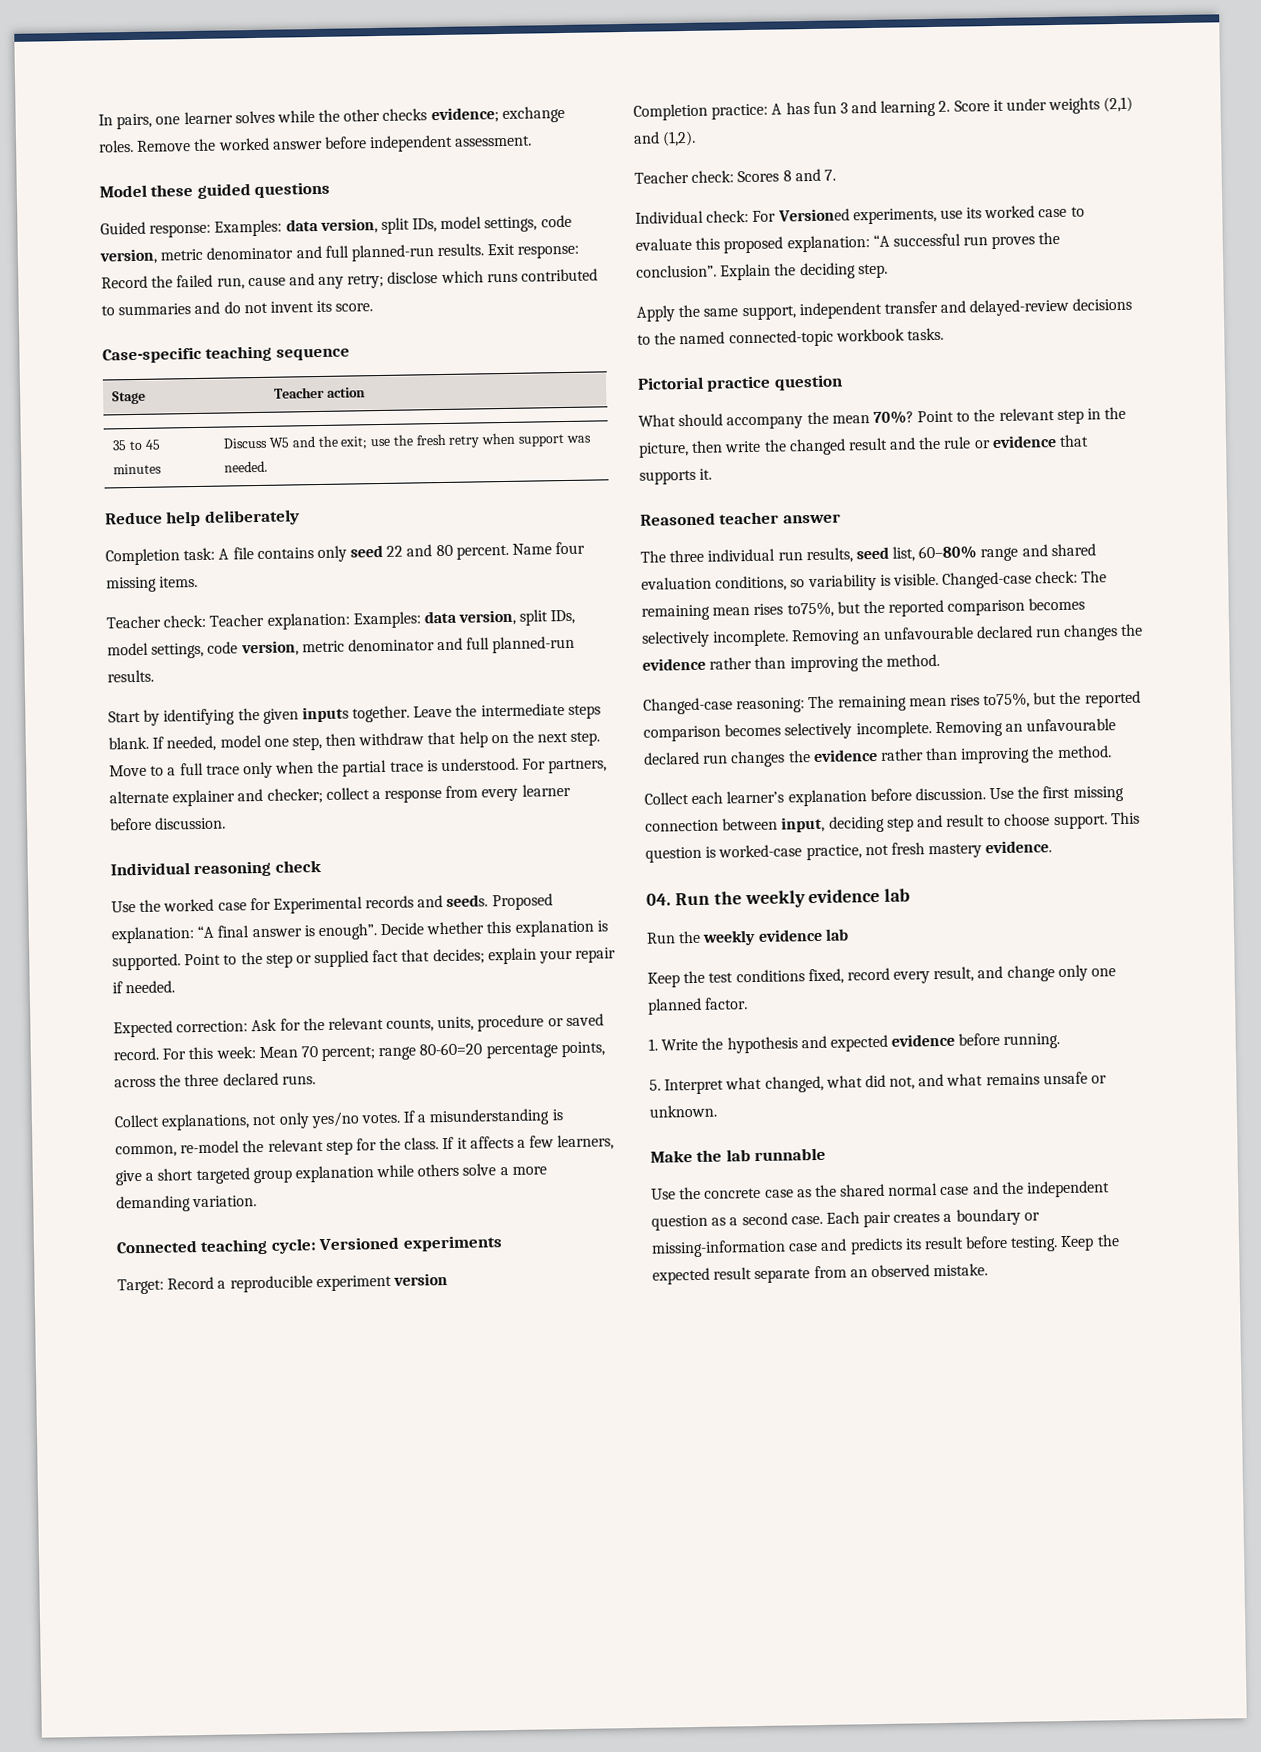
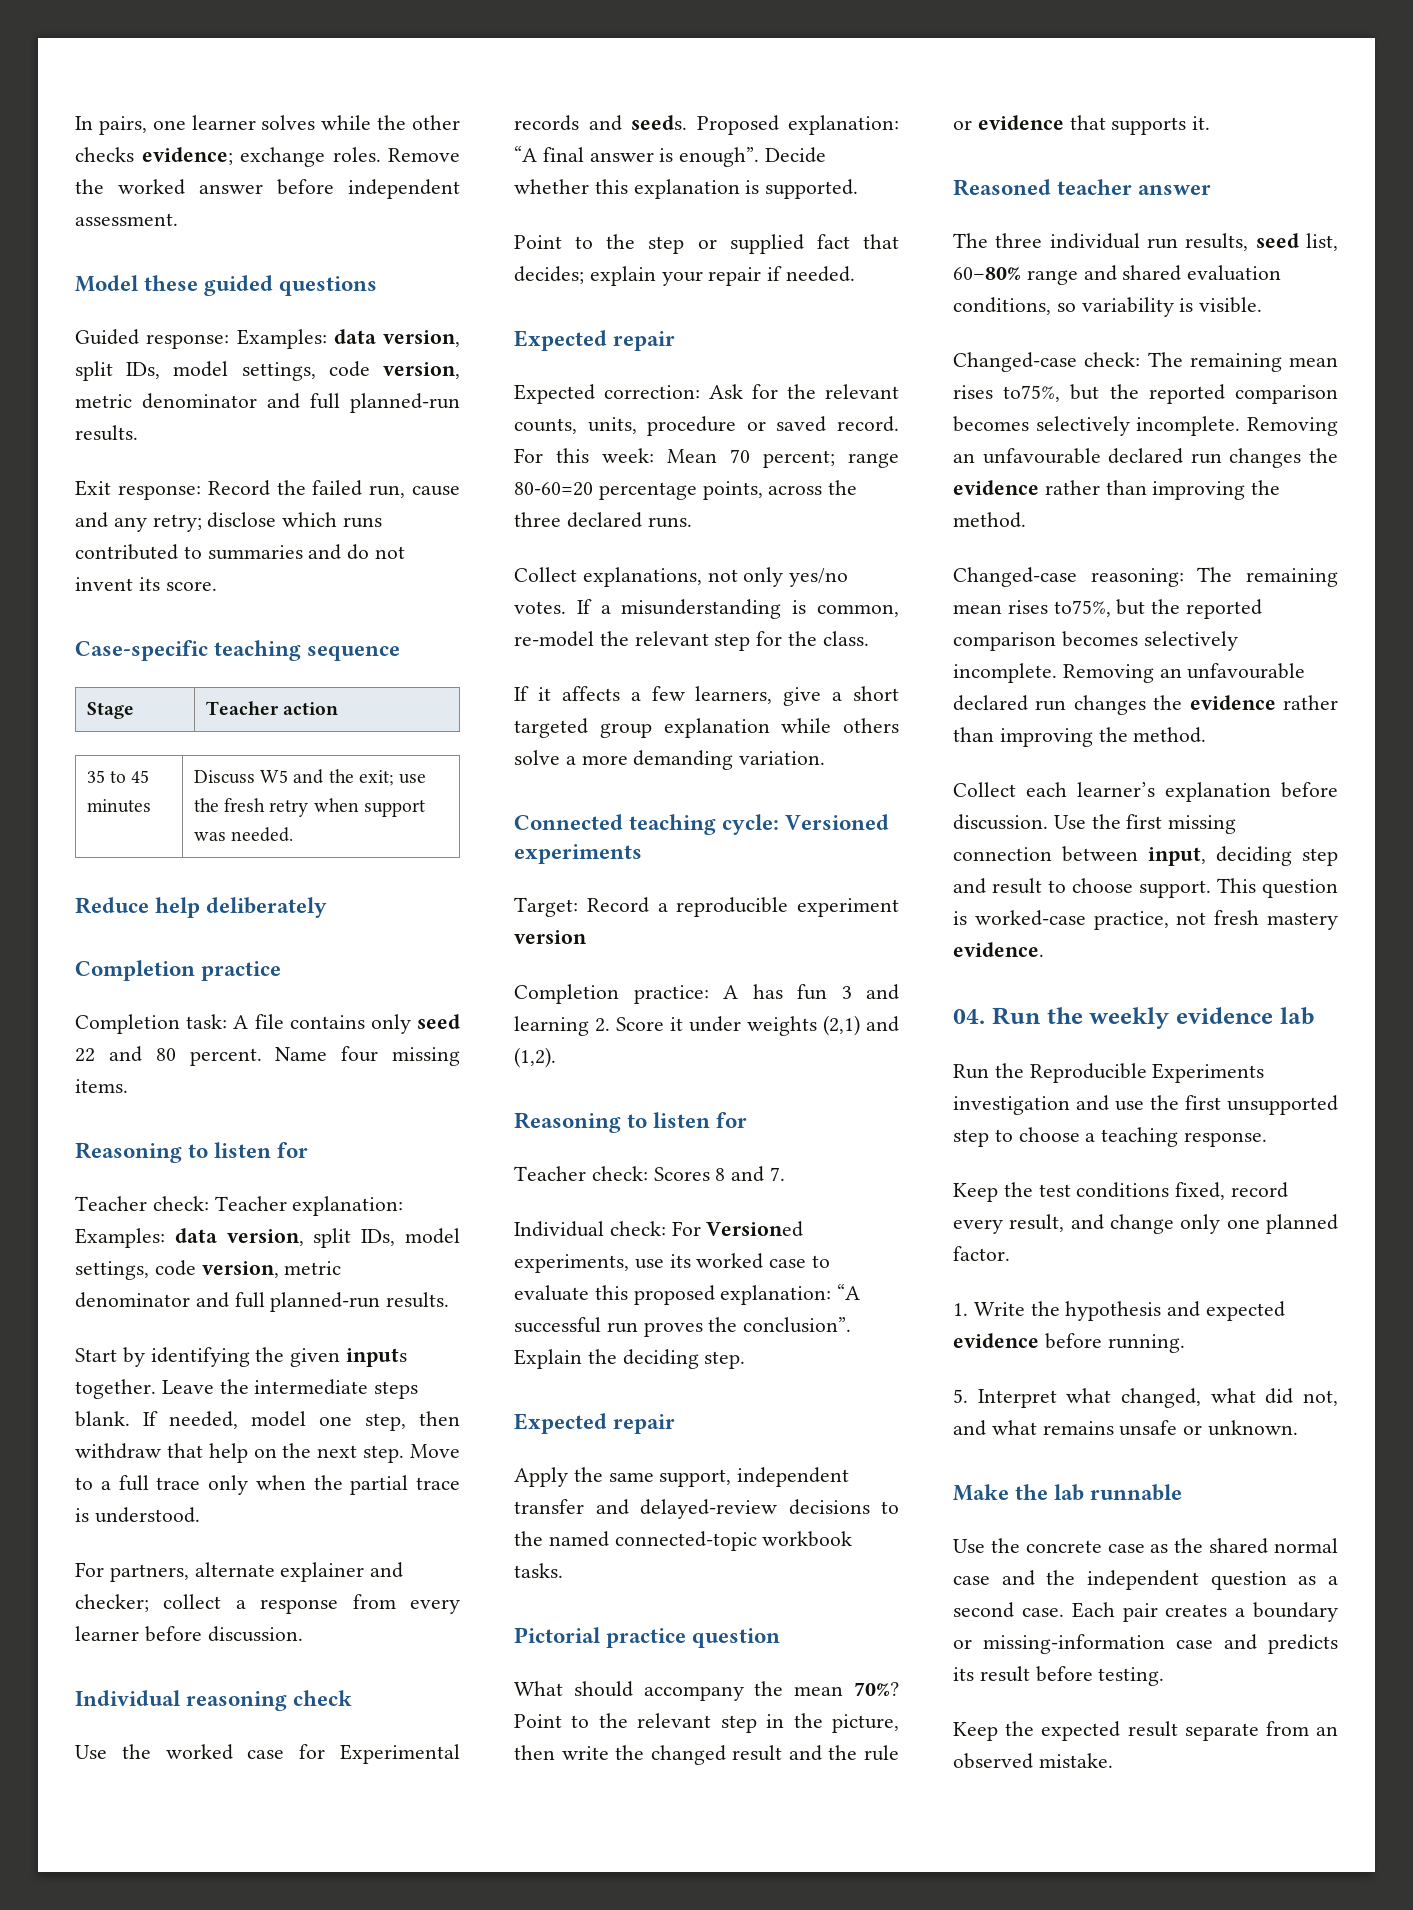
(485, 250) none -> (138, 433) //
(300, 517) none -> [75,960,282,981] // Completion practice
(199, 581) none -> [75,1142,309,1163] // Reasoning to listen for
(520, 764) none -> (200, 1515) //
(181, 962) none -> (859, 189) //
(176, 987) none -> [514,330,676,351] // Expected repair
(440, 1143) none -> (869, 638) //
(697, 138) none -> [514,1112,748,1133] // Reasoning to listen for
(888, 271) none -> [514,1413,676,1434] // Expected repair
(939, 579) none -> (1263, 305) //
[702,928,849,946] weekly evidence lab -> [1029,1063,1265,1083] [953,1095,1338,1115] [953,1127,1268,1147] Reproducible Experiments investigation and use the first unsupported step to choose a teaching response.
(1059, 1244) none -> (1165, 1676) //

